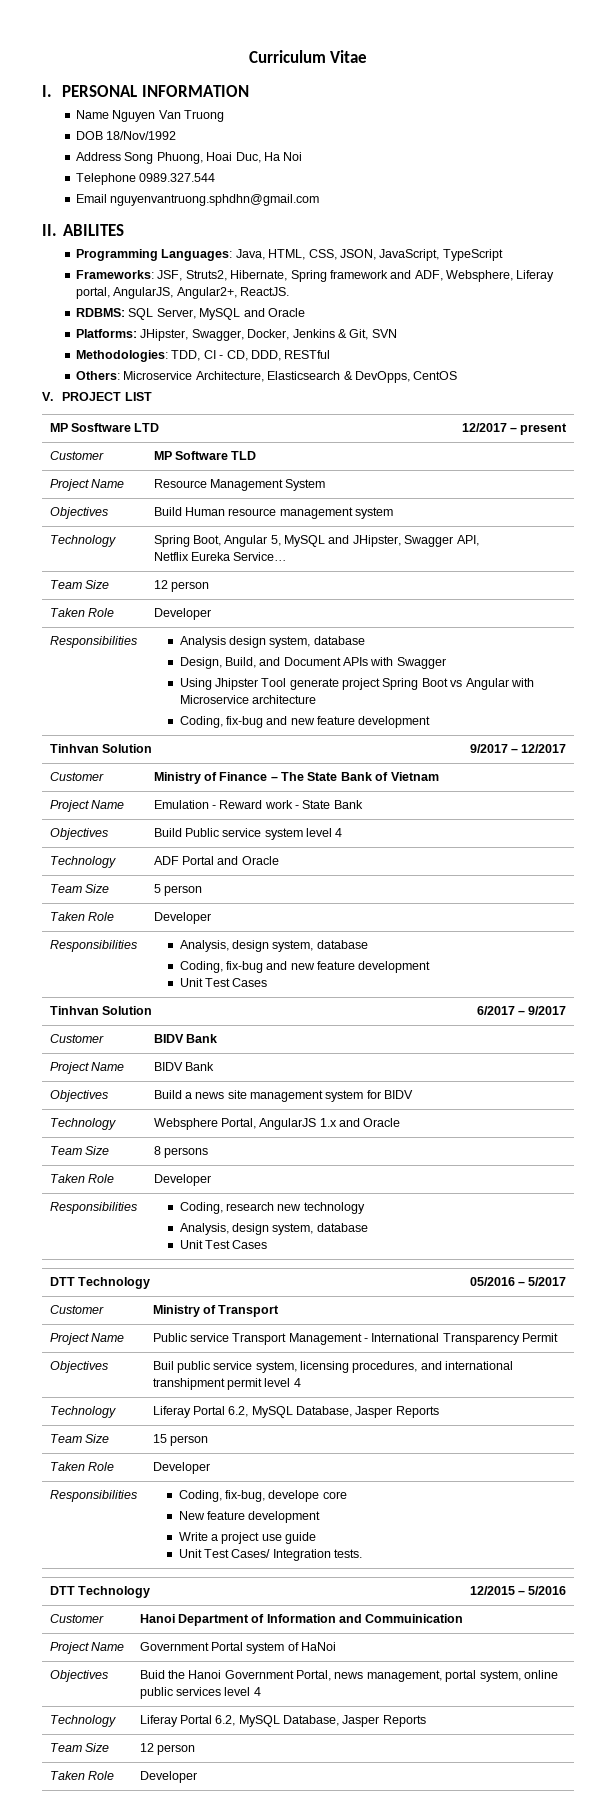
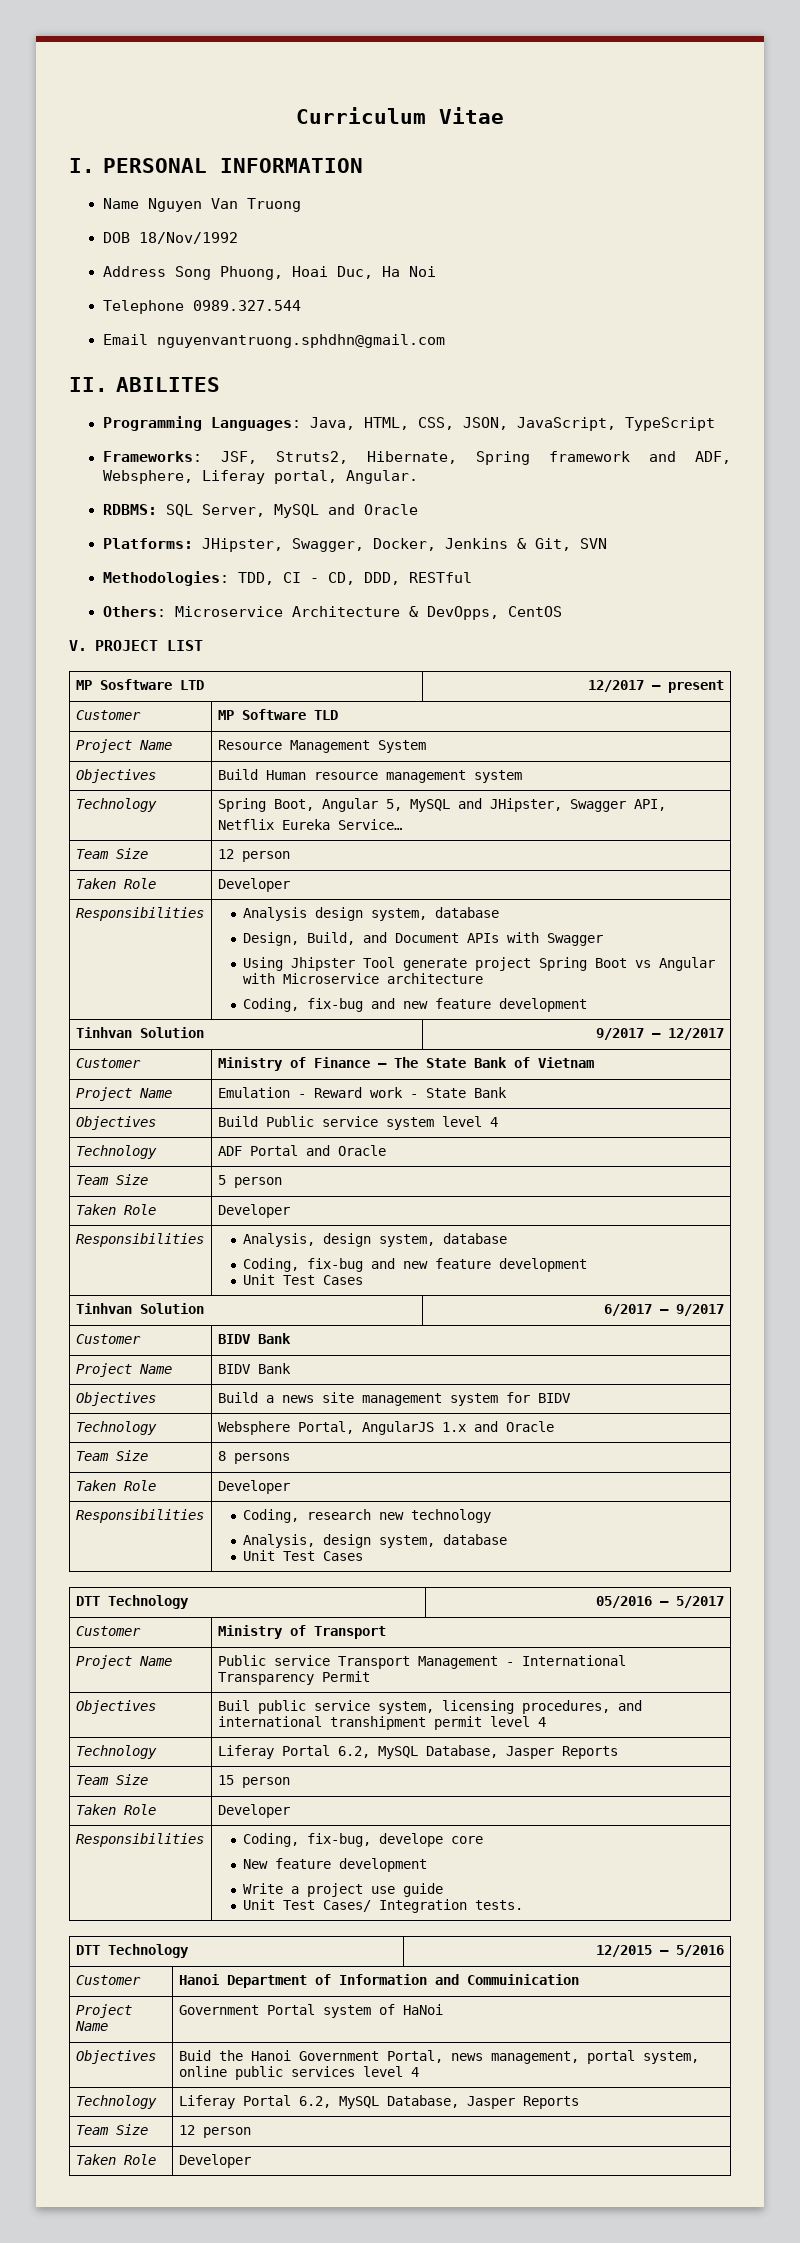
[113,287,290,299] AngularJS, Angular2+, ReactJS. -> [345,470,418,484] Angular.
[195,371,341,382] Architecture, Elasticsearch -> [291,606,400,617] Architecture

